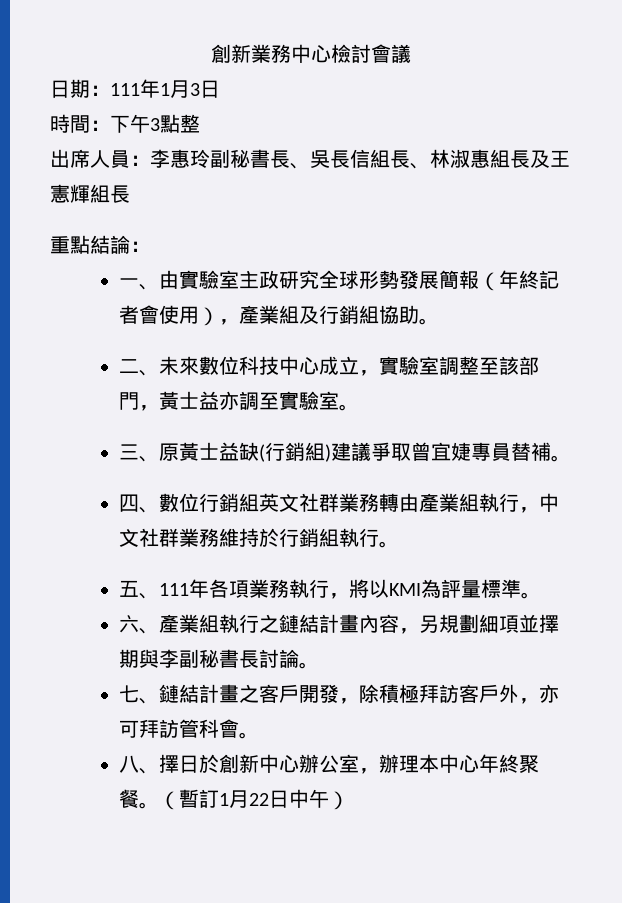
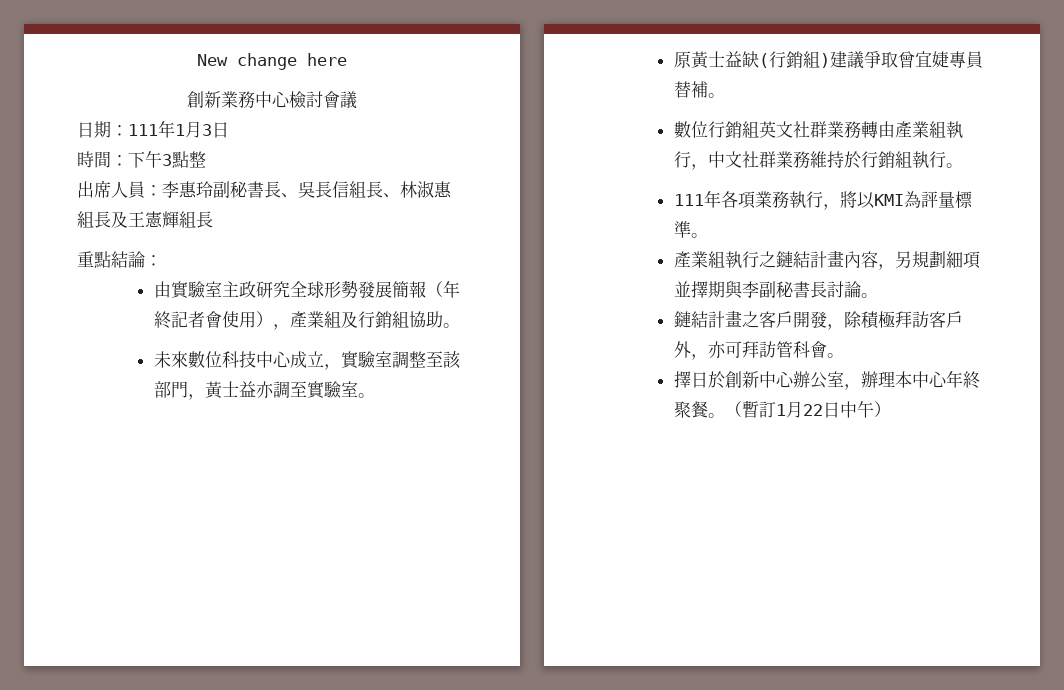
(211, 53) none -> [197,53,347,70] New change here //
[118,278,159,290] 一、 -> (162, 260) none
[118,359,159,376] 二、 -> (460, 325) none
[118,444,159,462] 三、 -> (375, 395) none
[118,494,159,513] 四、 -> (725, 95) none
[118,580,159,599] 五、 -> (963, 165) none
[118,615,159,634] 六、 -> (708, 235) none
[118,685,159,704] 七、 -> (878, 295) none
[118,755,159,774] 八、 -> (844, 355) none

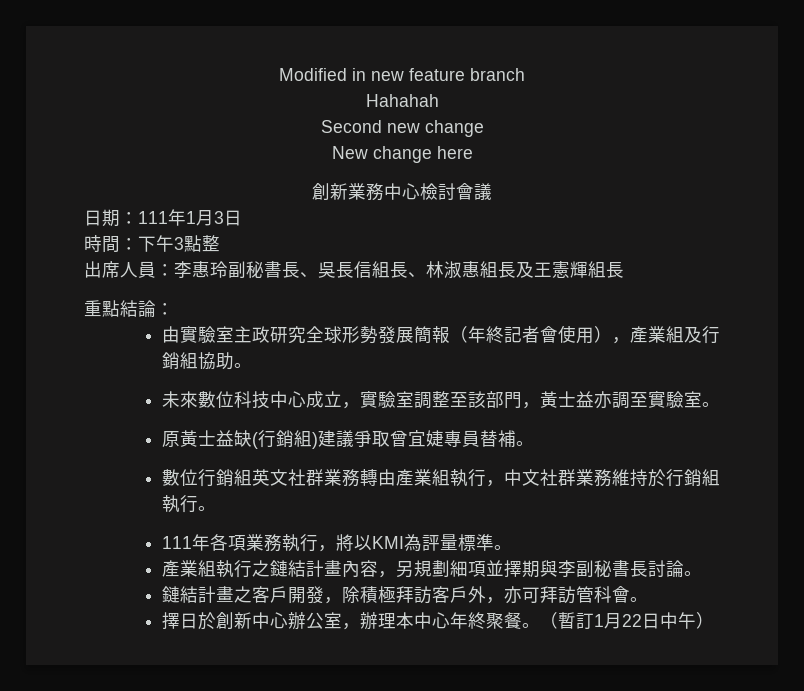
(197, 60) none -> [279,68,525,81] [365,94,439,107] [320,120,484,137] Modified in new feature branch // Hahahah // Second new change //

